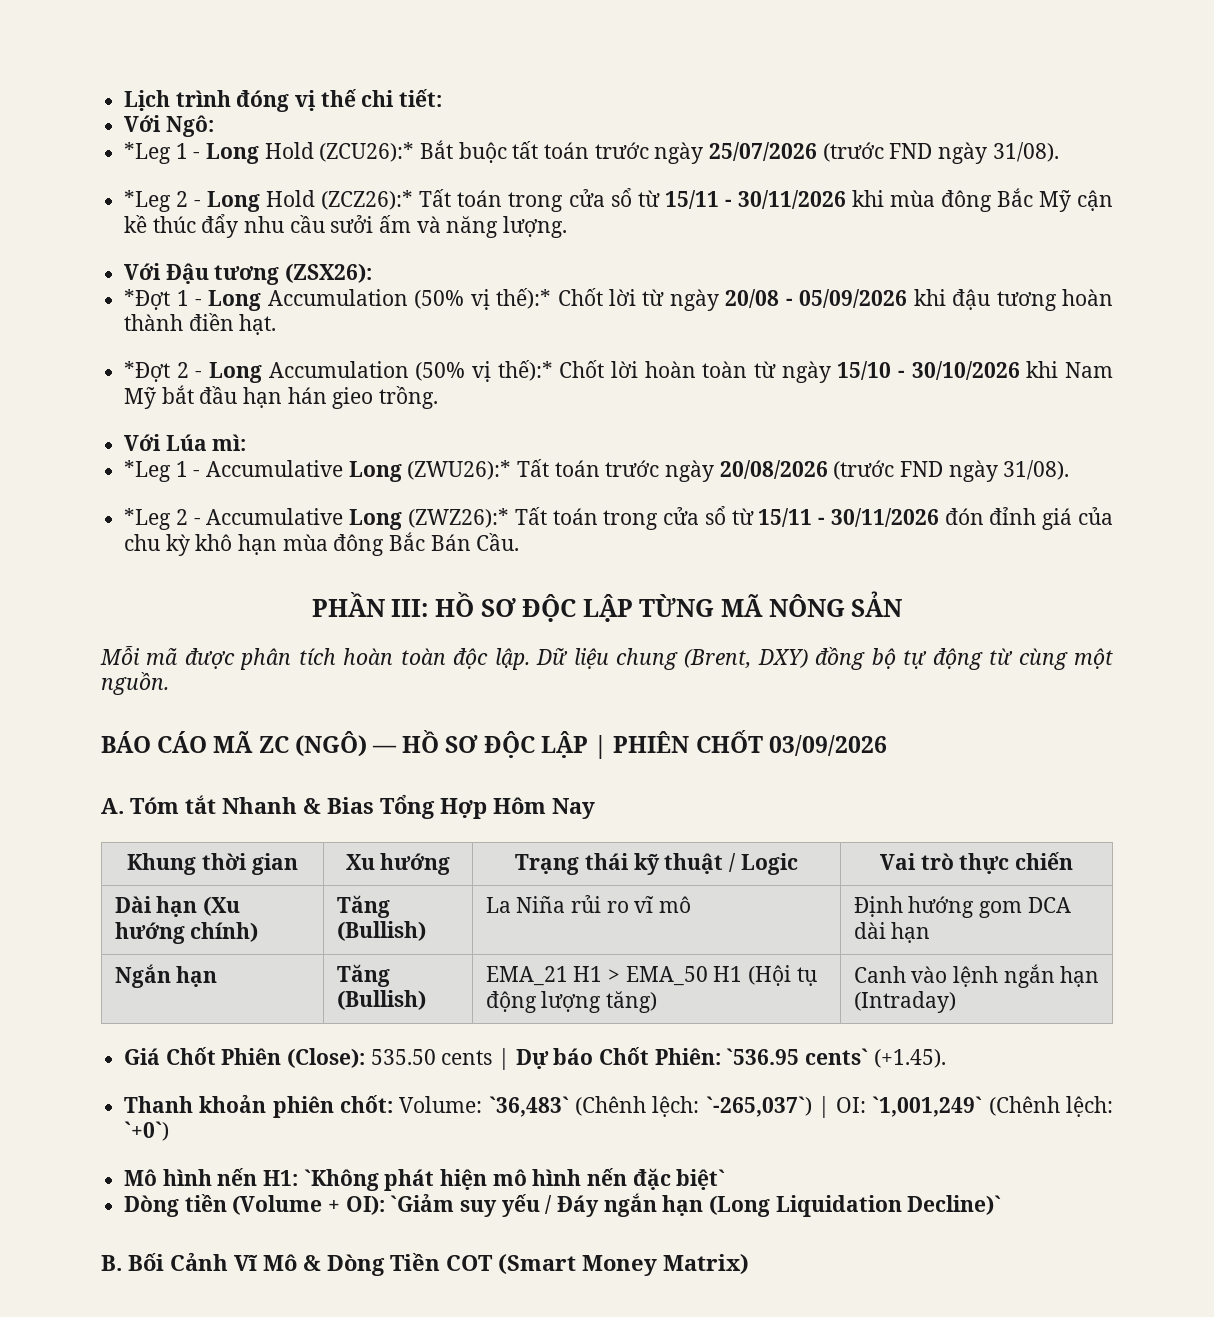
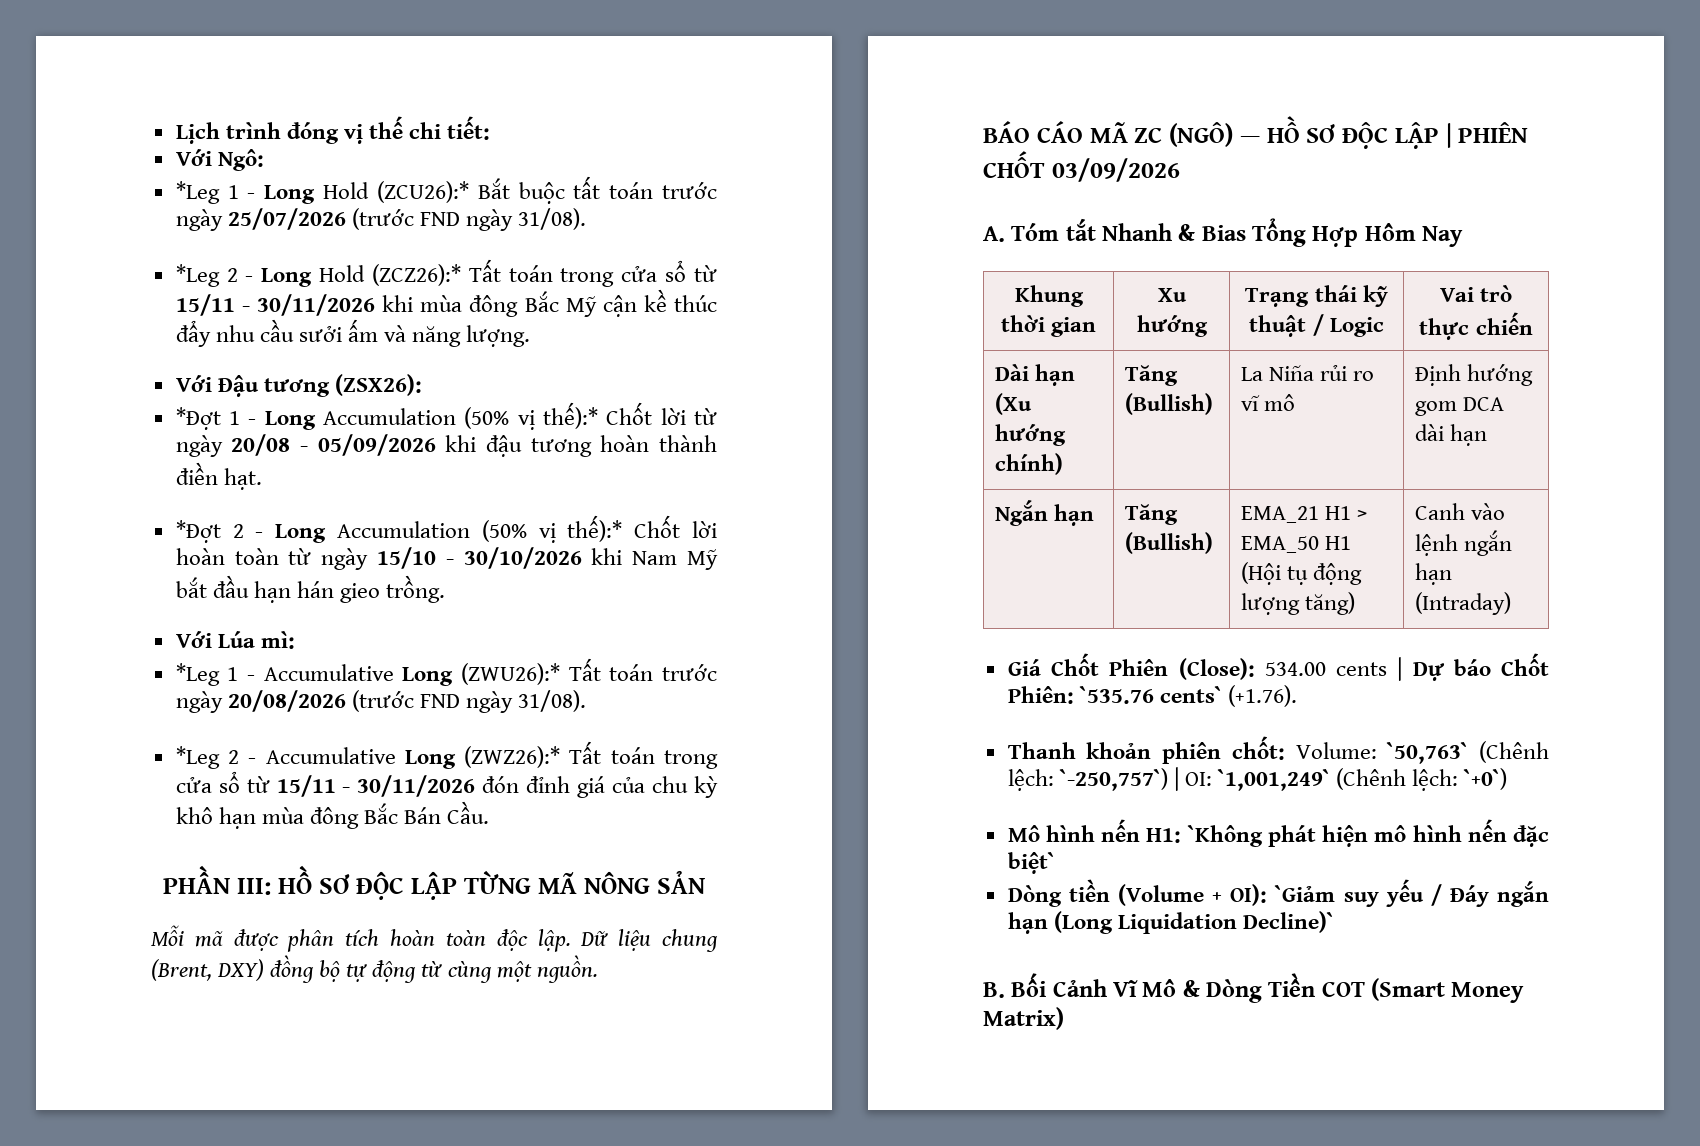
[370,1049,436,1065] 535.50 -> [1264,662,1326,676] 534.00
[726,1048,946,1068] `536.95 cents` (+1.45). -> [1078,685,1297,707] `535.76 cents` (+1.76).
[488,1096,812,1117] `36,483` (Chênh lệch: `-265,037`) -> [1386,741,1549,764] [1007,768,1168,791] `50,763` (Chênh lệch: `-250,757`)

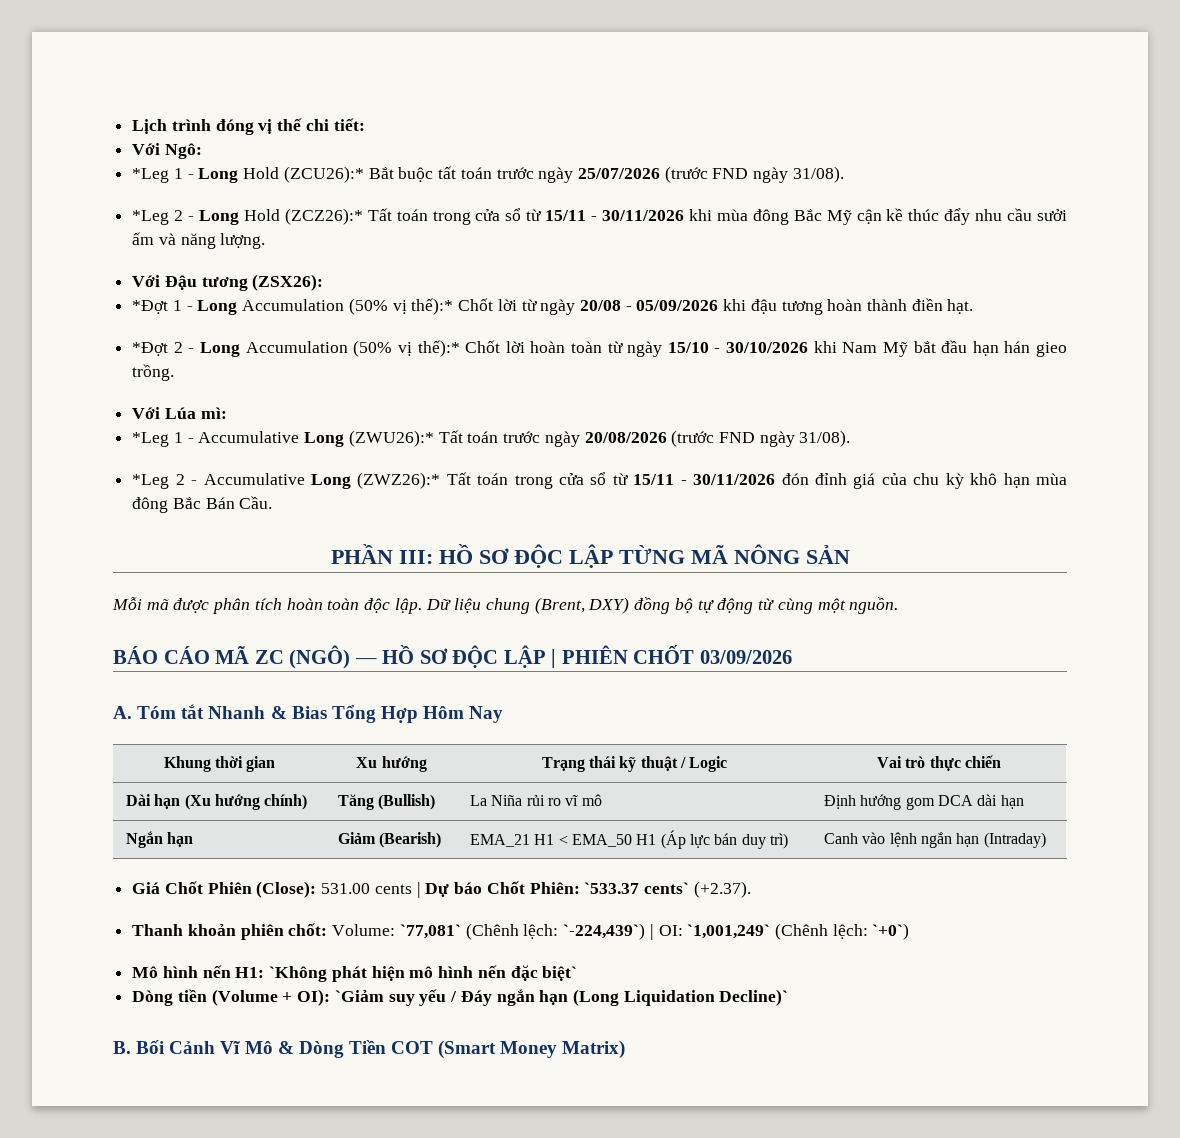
[1125,504,1179,525] [1125,532,1214,554] Tăng (Bullish) -> [338,832,442,848] Giảm (Bearish)
[1357,510,1368,520] > -> [558,835,568,845] <
[1241,562,1363,585] [1241,592,1356,615] (Hội tụ động lượng tăng) -> [660,830,789,849] (Áp lực bán duy trì)
[1264,662,1326,676] 534.00 -> [321,883,371,894] 531.00
[1078,685,1297,707] `535.76 cents` (+1.76). -> [584,881,751,898] `533.37 cents` (+2.37).
[1386,741,1549,764] [1007,768,1168,791] `50,763` (Chênh lệch: `-250,757`) -> [399,923,646,940] `77,081` (Chênh lệch: `-224,439`)

